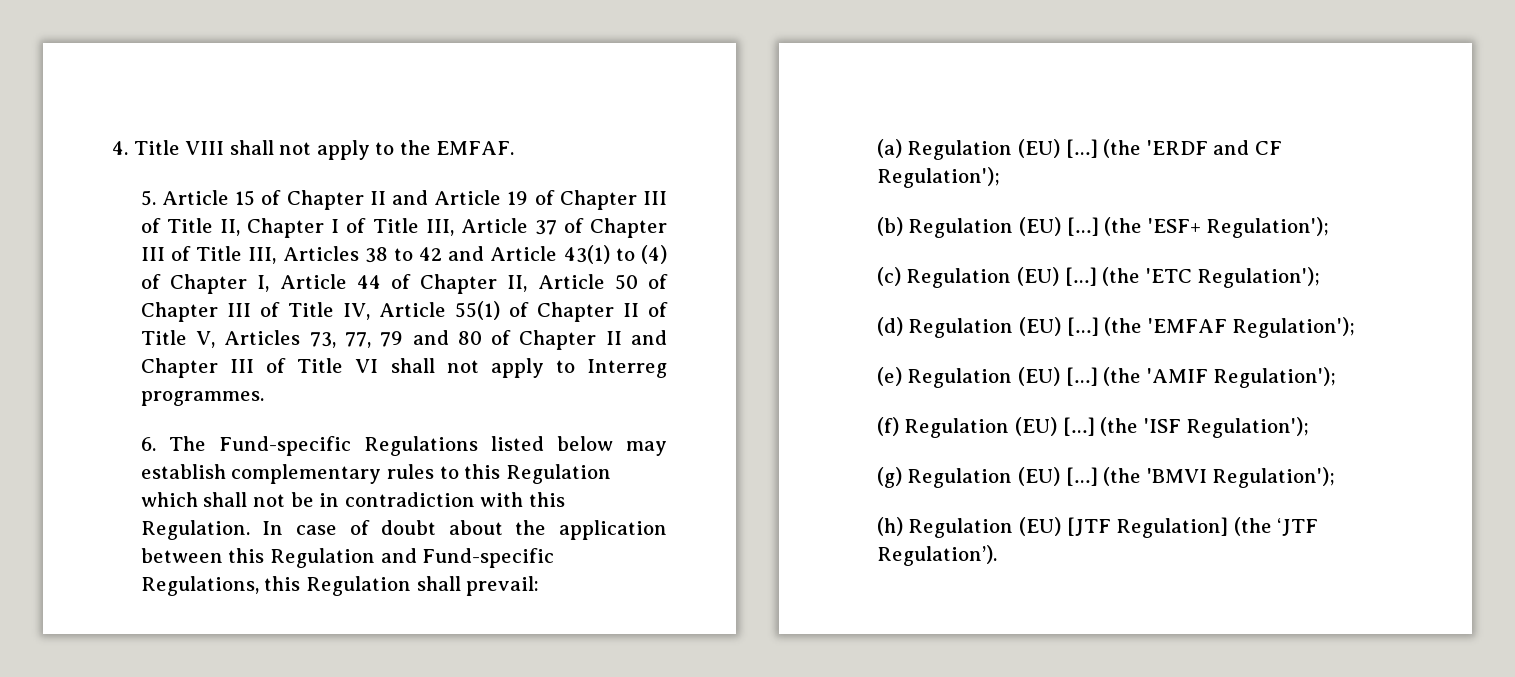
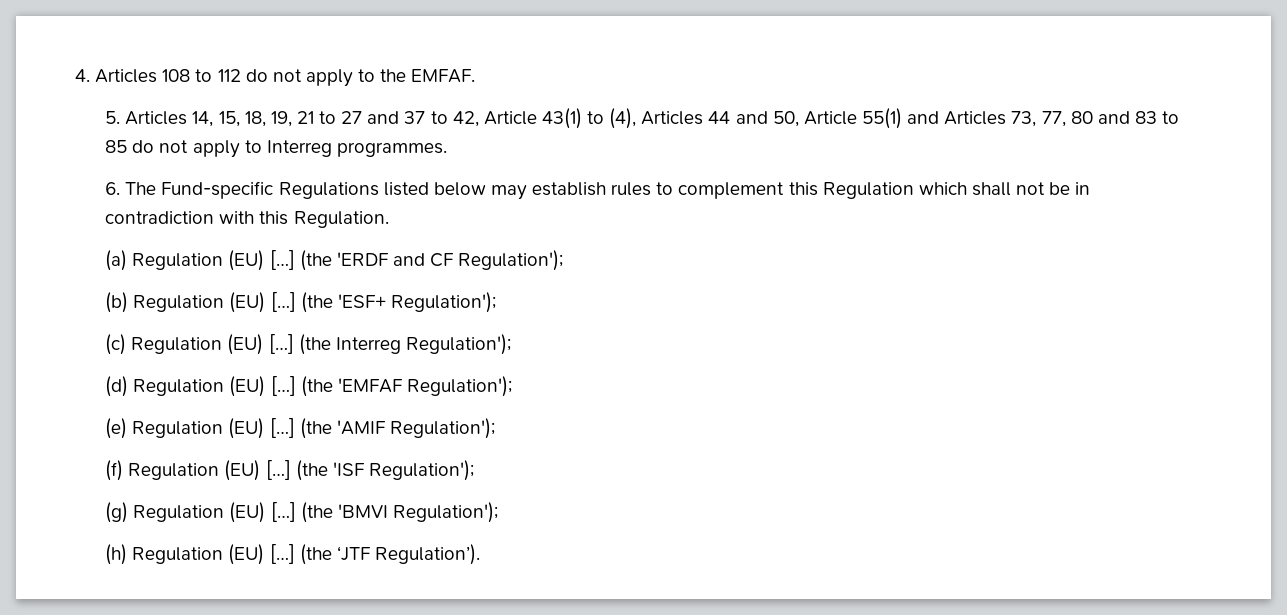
[133,140,274,155] Title VIII shall -> [95,69,268,83] Articles 108 to 112 do
[162,190,667,210] [140,218,668,238] [140,245,668,264] [140,274,668,294] [140,301,668,322] [140,330,668,350] [140,358,435,378] Article 15 of Chapter II and Article 19 of Chapter III of Title II, Chapter I of Title III, Article 37 of Chapter III of Title III, Articles 38 to 42 and Article 43(1) to (4) of Chapter I, Article 44 of Chapter II, Article 50 of Chapter III of Title IV, Article 55(1) of Chapter II of Title V, Articles 73, 77, 79 and 80 of Chapter II and Chapter III of Title VI shall -> [125,108,1180,129] [105,140,155,153] Articles 14, 15, 18, 19, 21 to 27 and 37 to 42, Article 43(1) to (4), Articles 44 and 50, Article 55(1) and Articles 73, 77, 80 and 83 to 85 do
[231,464,382,484] complementary -> (607, 189) none
(459, 472) none -> [678,182,785,199] complement
[262,520,667,540] [140,548,555,568] [140,576,540,596] In case of doubt about the application between this Regulation and Fund-specific Regulations, this Regulation shall prevail: -> (389, 219) none
[1145,268,1192,283] 'ETC -> [335,337,401,354] Interreg
[1066,517,1229,538] [JTF Regulation] -> [269,544,295,564] […]

